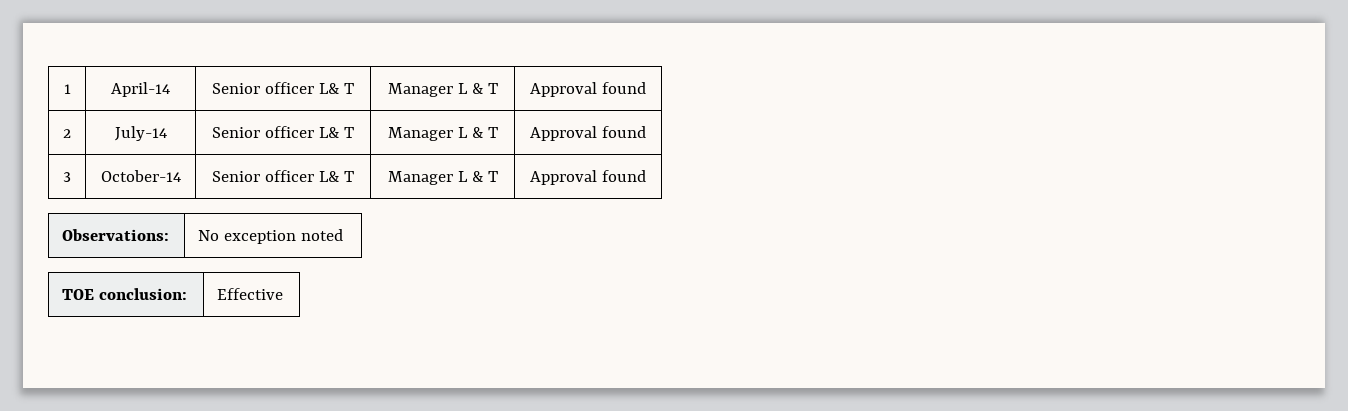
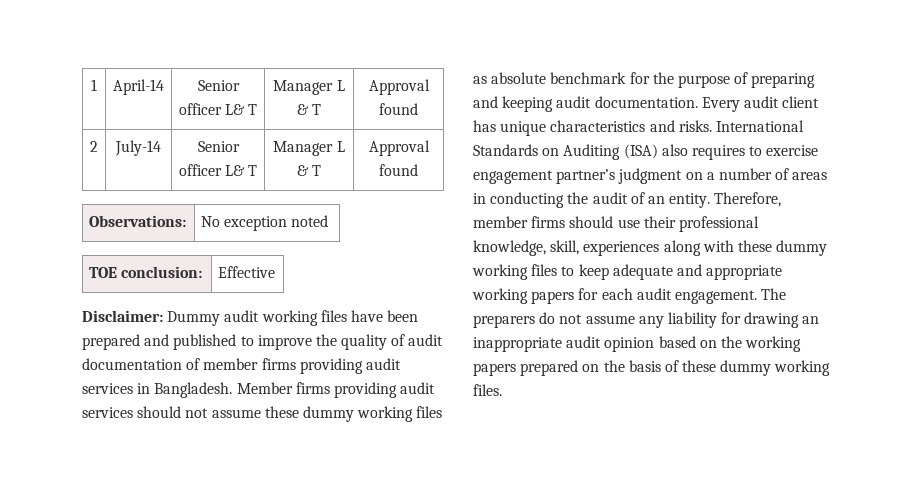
[63,172,71,182] [100,170,181,182] [212,170,354,182] [387,171,498,185] [530,170,646,185] // 3 | October-14 | Senior officer L& T | Manager L & T | Approval found -> (418, 170) none
(284, 294) none -> [82,310,419,326] [82,334,444,350] [82,358,401,374] [82,382,436,398] [82,406,443,422] [473,72,816,88] [473,96,820,112] [473,120,804,136] [473,144,819,160] [473,168,828,184] [473,192,782,208] [473,216,759,232] [473,240,828,256] [472,264,783,280] [472,288,787,304] [473,312,820,328] [473,336,802,352] [473,360,831,376] [473,384,502,396] // Disclaimer: Dummy audit working files have been prepared and published to improve the quality of audit documentation of member firms providing audit services in Bangladesh. Member firms providing audit services should not assume these dummy working files as absolute benchmark for the purpose of preparing and keeping audit documentation. Every audit client has unique characteristics and risks. International Standards on Auditing (ISA) also requires to exercise engagement partner’s judgment on a number of areas in conducting the audit of an entity. Therefore, member firms should use their professional knowledge, skill, experiences along with these dummy working files to keep adequate and appropriate working papers for each audit engagement. The preparers do not assume any liability for drawing an inappropriate audit opinion based on the working papers prepared on the basis of these dummy working files.

